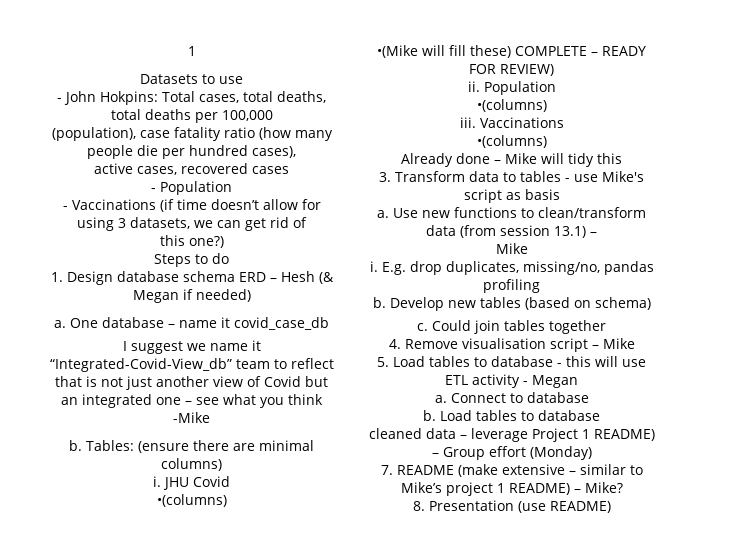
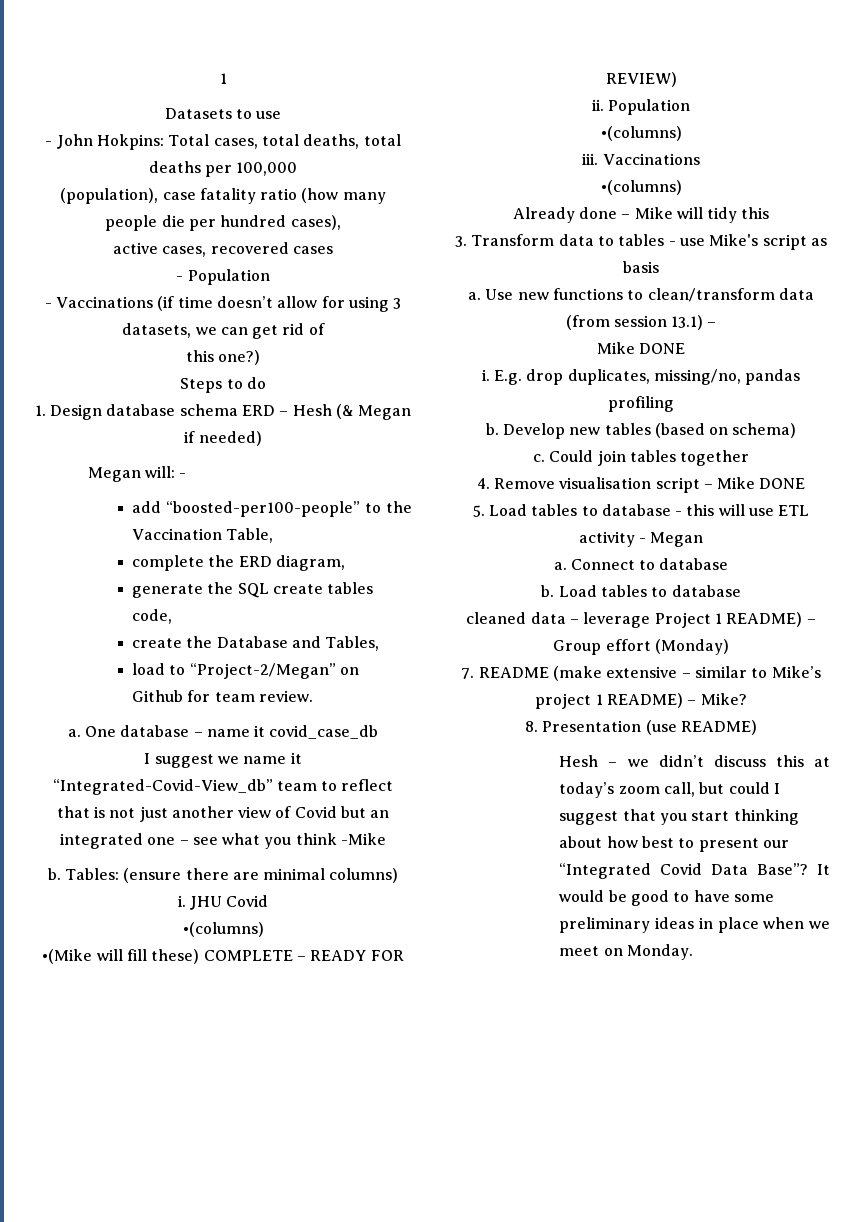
(251, 295) none -> [87,466,187,482] [132,501,413,517] [132,528,274,543] [132,555,345,571] [132,582,374,598] [132,609,173,624] [132,636,380,651] [132,663,359,679] [132,690,313,702] // Megan will: - // add “boosted-per100-people” to the Vaccination Table, // complete the ERD diagram, // generate the SQL create tables code, // create the Database and Tables, // load to “Project-2/Megan” on Github for team review.
(528, 248) none -> [639,343,686,354] DONE
(635, 343) none -> [759,478,806,489] DONE
(611, 507) none -> [559,755,830,767] [559,782,780,798] [559,809,799,825] [559,836,789,852] [559,863,830,879] [559,890,774,906] [559,917,830,933] [559,944,693,960] // Hesh – we didn’t discuss this at today’s zoom call, but could I suggest that you start thinking about how best to present our “Integrated Covid Data Base”? It would be good to have some preliminary ideas in place when we meet on Monday.

